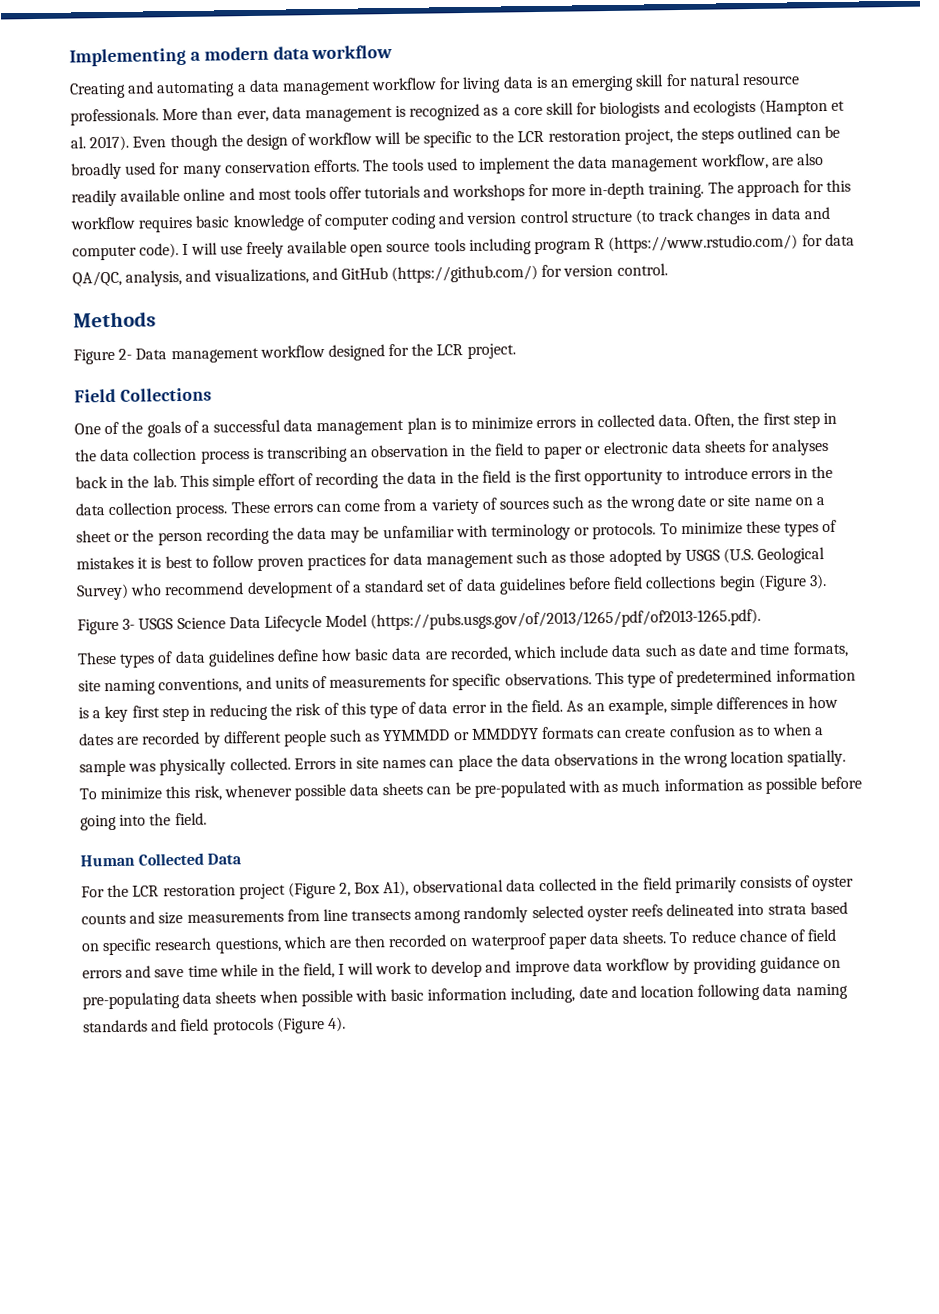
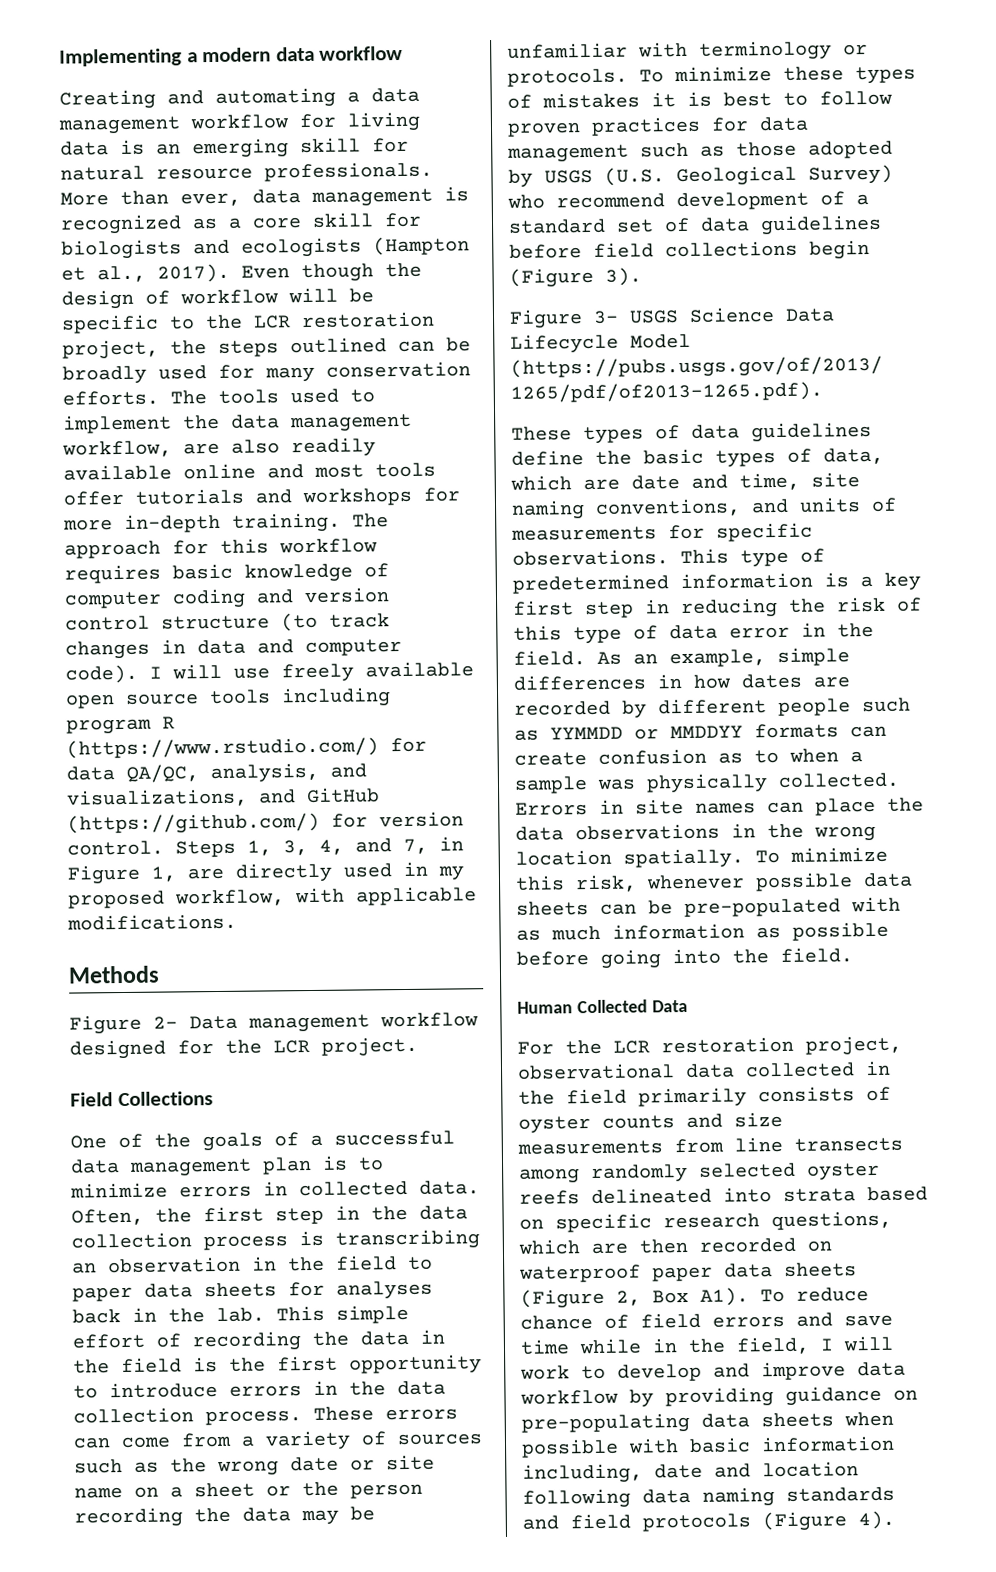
[70,136,86,149] al. -> [97,265,146,283] al.,
(668, 269) none -> [175,836,464,858] [67,861,465,885] [68,886,477,909] [67,913,237,931] Steps 1, 3, 4, and 7, in Figure 1, are directly used in my proposed workflow, with applicable modifications.
[585,441,669,455] or electronic -> (133, 1294) none
[321,641,849,663] how basic data are recorded, which include data such as date and time formats, -> [595,447,884,468] [510,472,800,491] the basic types of data, which are date and time,
[238,880,410,900] project (Figure 2, Box A1), -> [805,1035,902,1056] project,
[622,931,668,944] sheets. -> [784,1262,857,1277] [520,1287,749,1309] sheets (Figure 2, Box A1).

